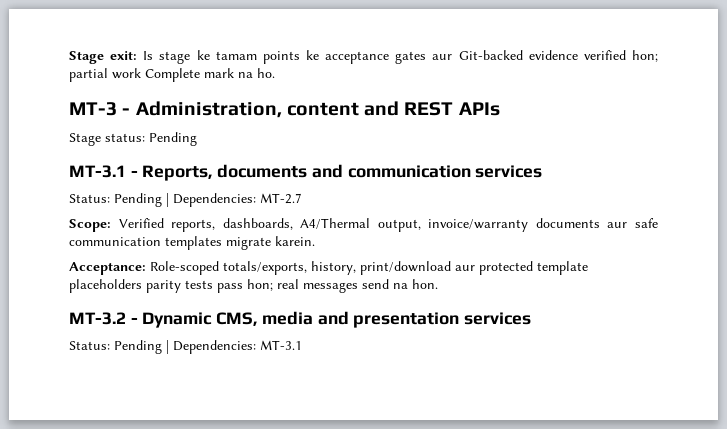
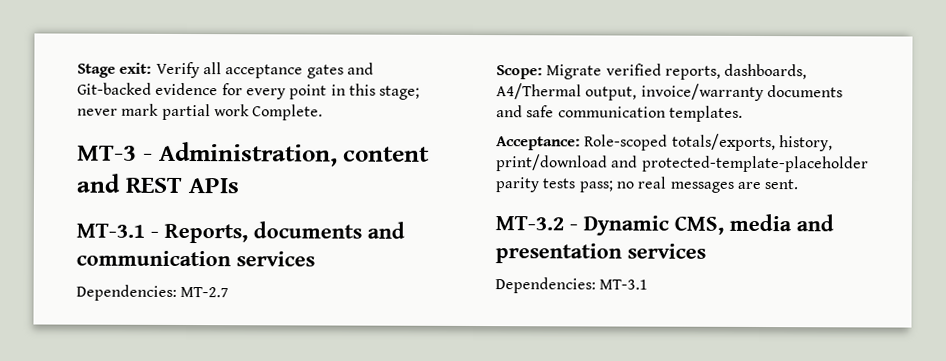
[143,50,319,64] Is stage ke tamam points ke -> [155,61,222,79] Verify all
[432,54,453,60] aur -> [346,62,374,75] and
[583,50,658,62] [69,68,275,82] verified hon; partial work Complete mark na ho. -> [221,83,421,100] [77,103,324,121] for every point in this stage; never mark partial work Complete.
[69,132,197,146] // Stage status: Pending -> (240, 186) none
[69,193,169,207] Status: Pending | -> (315, 259) none
[118,218,164,228] Verified -> [546,63,662,80] Migrate verified
[607,222,628,228] aur -> [496,105,523,118] and
[165,236,315,250] templates migrate karein. -> [668,105,743,122] templates.
[455,261,588,275] [69,279,438,293] aur protected template placeholders parity tests pass hon; real messages send na hon. -> [611,155,869,173] [495,176,800,193] and protected-template-placeholder parity tests pass; no real messages are sent.
[69,340,169,354] Status: Pending | -> (706, 251) none

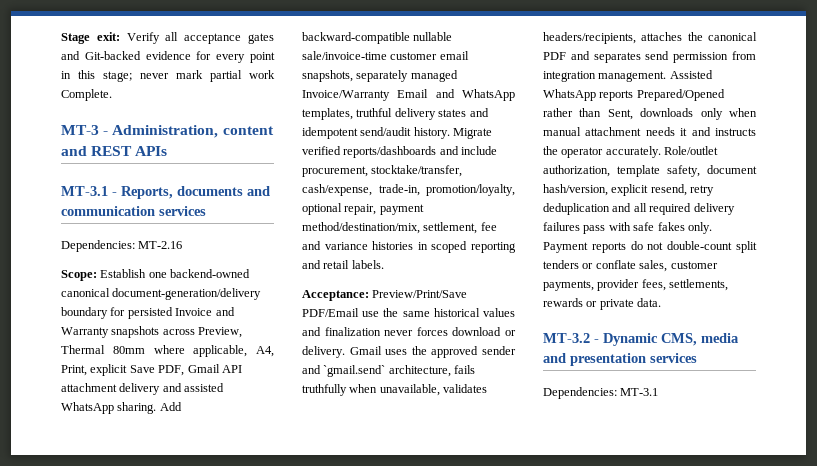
[180,286,230,298] MT-2.7 -> [138,241,183,249] MT-2.16
[546,63,808,80] [496,83,843,102] [496,105,743,122] [496,133,833,152] [496,154,869,173] [495,176,800,193] Migrate verified reports, dashboards, A4/Thermal output, invoice/warranty documents and safe communication templates. // Acceptance: Role-scoped totals/exports, history, print/download and protected-template-placeholder parity tests pass; no real messages are sent. -> [100,269,251,278] [61,288,262,300] [61,307,235,319] [61,326,243,338] [61,345,274,357] [61,364,242,376] [61,383,225,395] [61,402,182,414] [302,32,453,44] [302,51,469,60] [302,70,458,82] [302,89,515,101] [302,108,489,120] [302,127,493,139] [302,146,498,158] [302,165,463,177] [302,184,515,196] [302,203,424,215] [302,222,497,234] [302,241,516,253] [302,260,384,269] [302,290,468,301] [302,308,515,317] [302,327,516,336] [302,346,516,358] [302,365,476,377] [302,384,488,396] [543,32,757,44] [543,51,756,63] [543,70,713,82] [543,89,725,101] [543,108,757,120] [543,127,756,136] [543,146,719,158] [543,165,757,177] [543,184,715,196] [543,203,735,215] [543,222,712,234] [543,241,757,253] [543,260,718,272] [543,279,729,291] [543,298,662,310] Establish one backend-owned canonical document-generation/delivery boundary for persisted Invoice and Warranty snapshots across Preview, Thermal 80mm where applicable, A4, Print, explicit Save PDF, Gmail API attachment delivery and assisted WhatsApp sharing. Add backward-compatible nullable sale/invoice-time customer email snapshots, separately managed Invoice/Warranty Email and WhatsApp templates, truthful delivery states and idempotent send/audit history. Migrate verified reports/dashboards and include procurement, stocktake/transfer, cash/expense, trade-in, promotion/loyalty, optional repair, payment method/destination/mix, settlement, fee and variance histories in scoped reporting and retail labels. // Acceptance: Preview/Print/Save PDF/Email use the same historical values and finalization never forces download or delivery. Gmail uses the approved sender and `gmail.send` architecture, fails truthfully when unavailable, validates headers/recipients, attaches the canonical PDF and separates send permission from integration management. Assisted WhatsApp reports Prepared/Opened rather than Sent, downloads only when manual attachment needs it and instructs the operator accurately. Role/outlet authorization, template safety, document hash/version, explicit resend, retry deduplication and all required delivery failures pass with safe fakes only. Payment reports do not double-count split tenders or conflate sales, customer payments, provider fees, settlements, rewards or private data.

